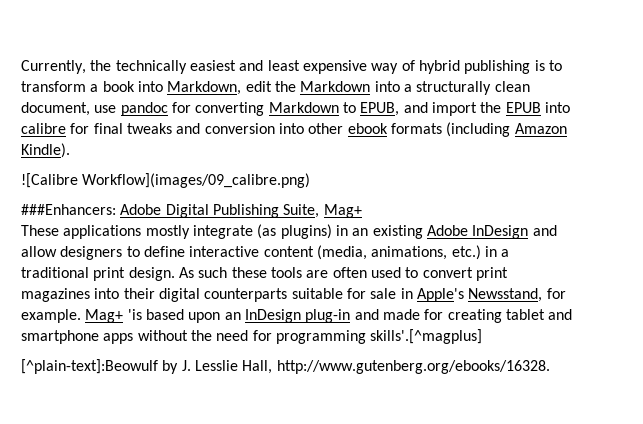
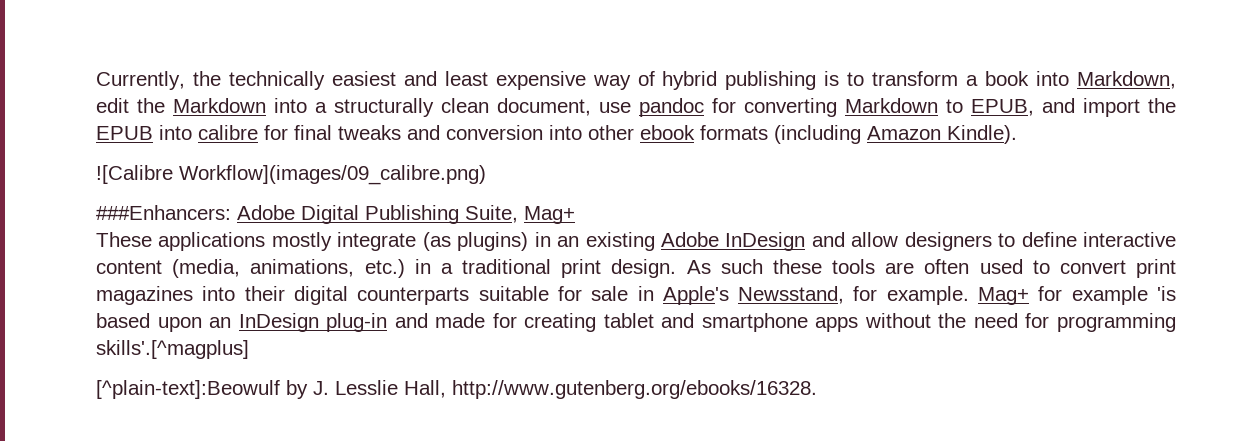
(124, 316) none -> [1038,286,1148,305] for example

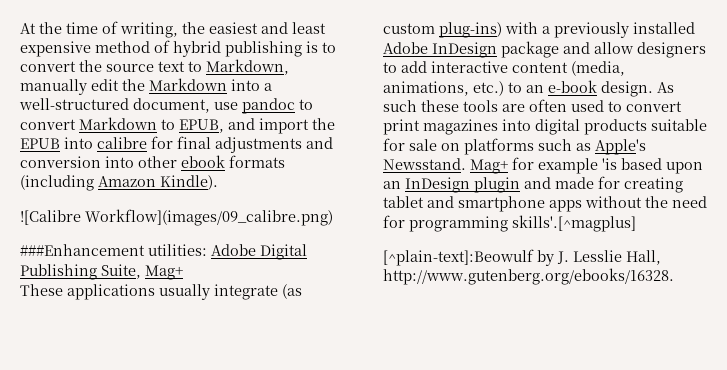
[96,71,325,90] Currently, the technically -> [20,21,205,38] At the time of writing, the
[592,75,631,90] way -> [95,41,150,53] method
[872,71,1177,89] transform a book into Markdown, -> [20,59,289,75] [20,79,87,95] convert the source text to Markdown, manually
[334,98,489,117] structurally clean -> [19,98,129,110] well-structured
[712,98,837,117] for converting -> [299,99,313,110] [20,119,76,130] to convert
[338,125,401,140] tweaks -> [215,137,302,153] adjustments
[96,205,231,220] ###Enhancers: -> [20,244,207,256] ###Enhancement utilities:
[271,232,332,251] mostly -> [159,284,210,300] usually
[457,232,655,251] plugins) in an existing -> [383,22,695,38] custom plug-ins) with a previously installed
(806, 241) none -> [501,41,559,58] package
[1021,232,1077,247] define -> [401,61,427,73] add
[414,259,602,278] in a traditional print -> [508,80,597,93] to an e-book
[244,286,969,305] their digital counterparts suitable for sale in Apple's Newsstand, for example. -> [535,119,707,135] [383,138,646,155] [383,158,466,170] digital products suitable for sale on platforms such as Apple's Newsstand.
[326,313,388,332] plug-in -> [474,177,520,193] plugin

